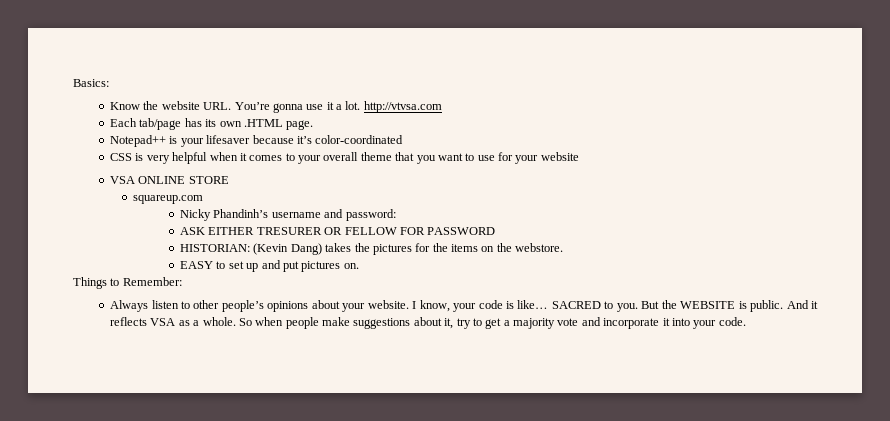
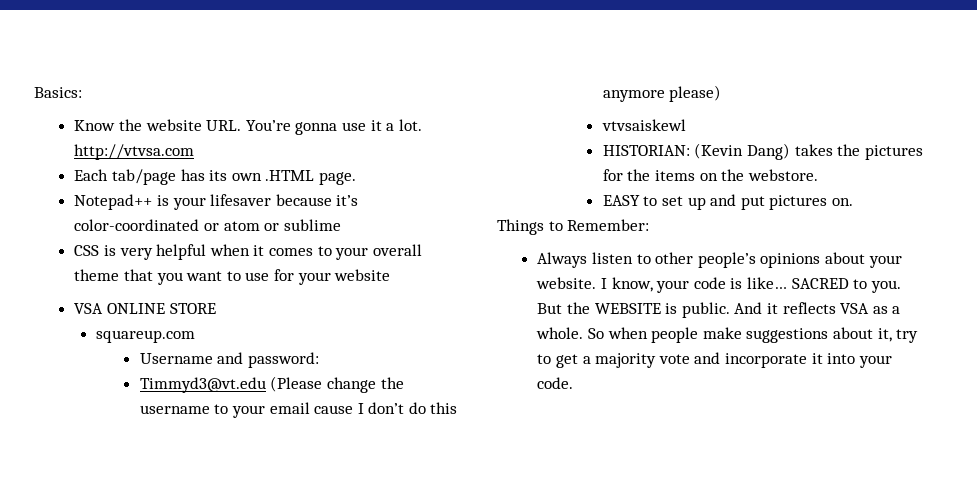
(404, 139) none -> [204,219,341,231] or atom or sublime
[180,209,321,221] Nicky Phandinh’s username -> [139,353,213,364] Username
[180,227,496,235] ASK EITHER TRESURER OR FELLOW FOR PASSWORD -> [139,376,404,393] [139,402,458,418] [602,85,722,102] [601,119,686,131] Timmyd3@vt.edu (Please change the username to your email cause I don’t do this anymore please) // vtvsaiskewl

